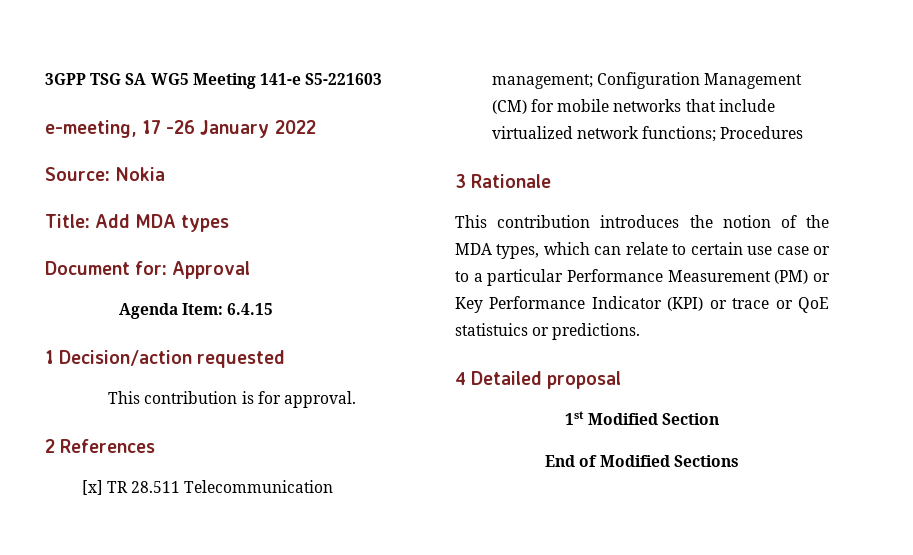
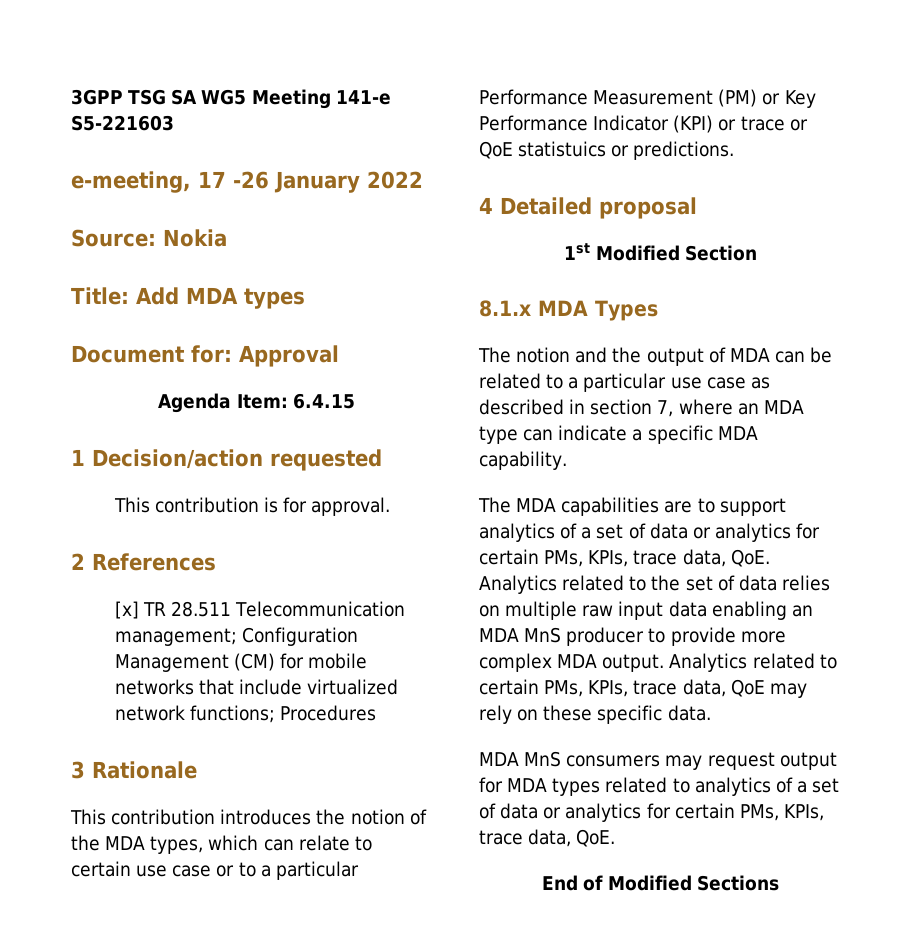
(719, 419) none -> [479,300,658,321] [478,347,833,366] [479,373,770,392] [479,399,804,417] [479,425,758,444] [479,451,567,470] [478,497,786,516] [479,523,821,542] [479,549,770,567] [479,575,830,594] [479,601,813,620] [479,627,786,646] [479,653,837,672] [479,679,807,698] [479,705,711,724] [479,751,837,770] [479,777,840,796] [479,803,824,822] [479,829,616,847] // 8.1.x MDA Types // The notion and the output of MDA can be related to a particular use case as described in section 7, where an MDA type can indicate a specific MDA capability. // The MDA capabilities are to support analytics of a set of data or analytics for certain PMs, KPIs, trace data, QoE. Analytics related to the set of data relies on multiple raw input data enabling an MDA MnS producer to provide more complex MDA output. Analytics related to certain PMs, KPIs, trace data, QoE may rely on these specific data. // MDA MnS consumers may request output for MDA types related to analytics of a set of data or analytics for certain PMs, KPIs, trace data, QoE.

